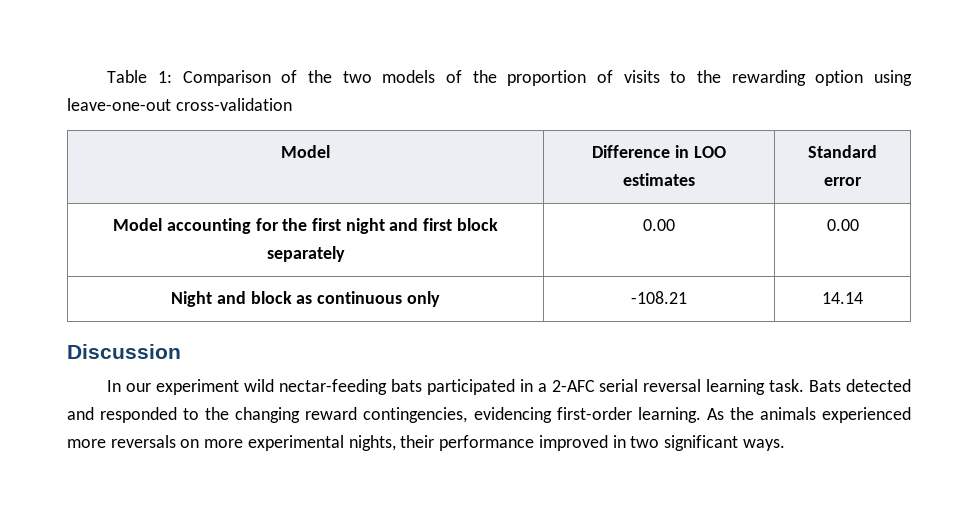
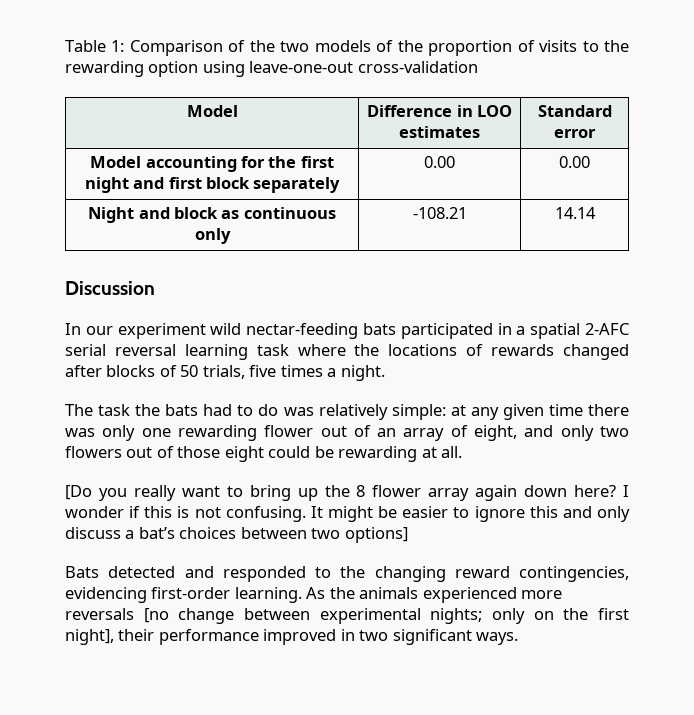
(547, 387) none -> [530,323,581,339] spatial
[769,379,805,392] task. -> [256,344,630,360] [65,365,385,381] [65,404,629,420] [65,425,630,441] [65,446,463,462] [65,485,630,501] [65,506,631,522] [65,527,408,543] task where the locations of rewards changed after blocks of 50 trials, five times a night. // The task the bats had to do was relatively simple: at any given time there was only one rewarding flower out of an array of eight, and only two flowers out of those eight could be rewarding at all. // [Do you really want to bring up the 8 flower array again down here? I wonder if this is not confusing. It might be easier to ignore this and only discuss a bat’s choices between two options] //
[180,435,396,451] on more experimental nights, -> [143,608,629,624] [65,629,114,645] [no change between experimental nights; only on the first night],

